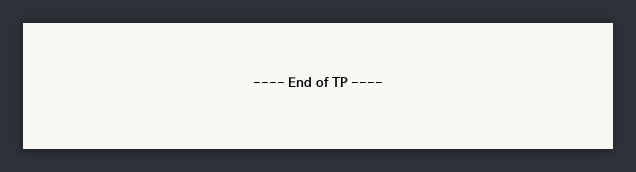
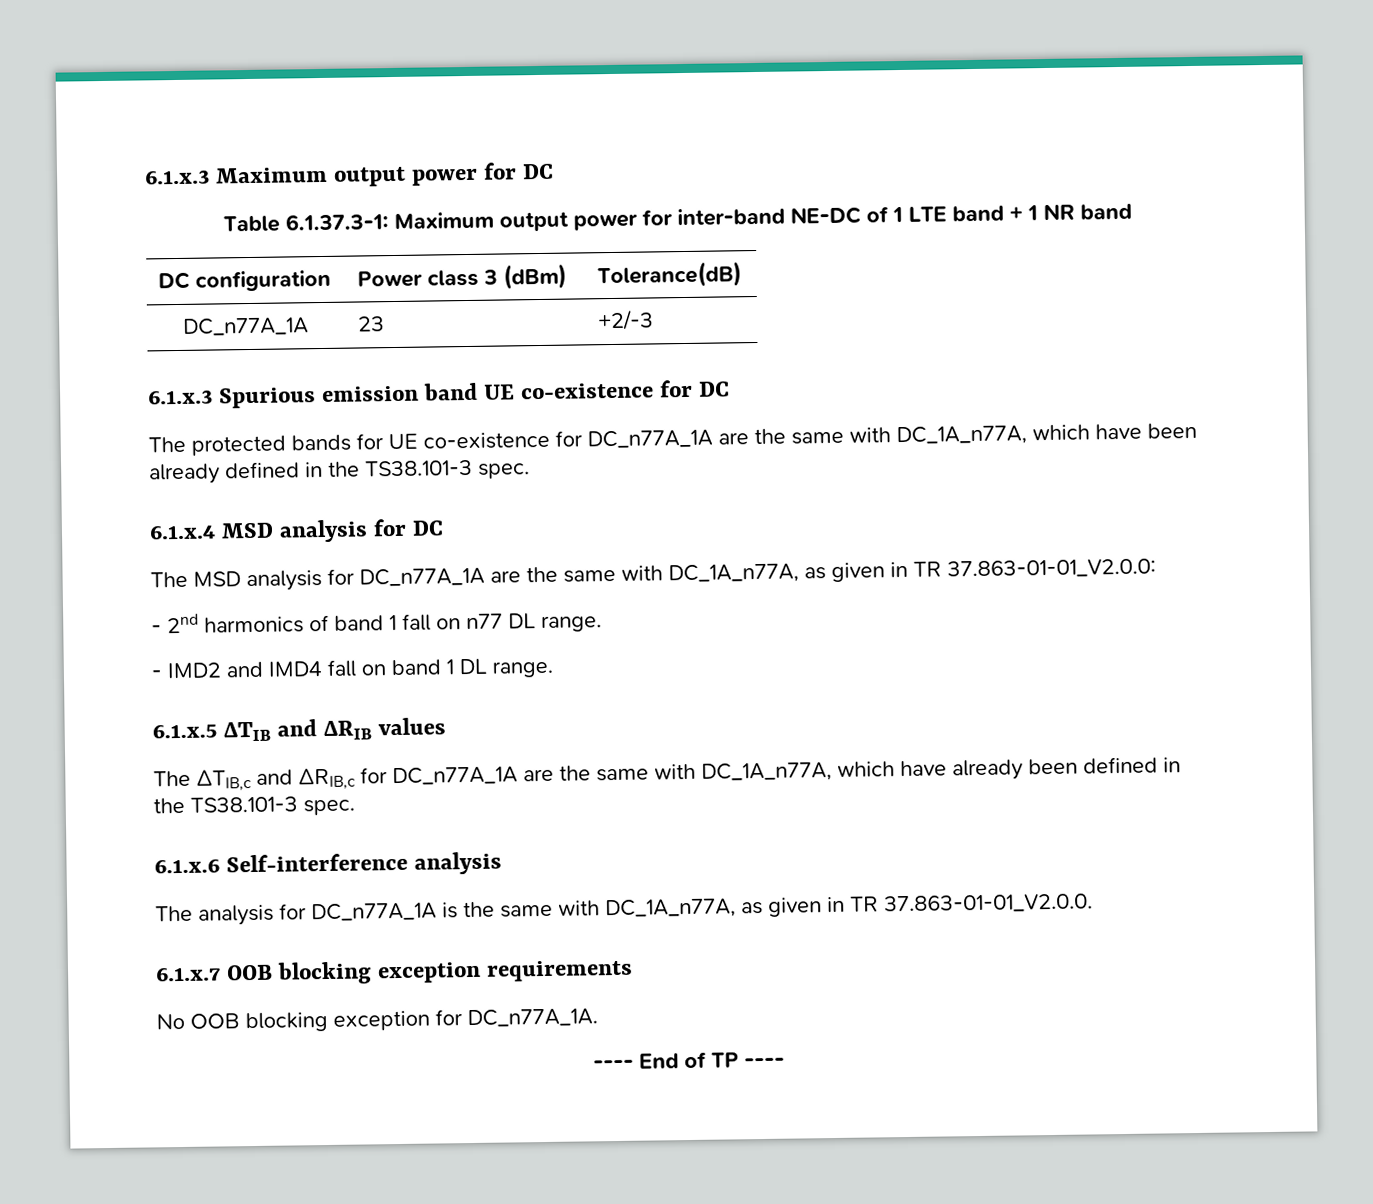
(252, 84) none -> [144,162,555,187] [222,203,1132,233] [158,269,332,292] [357,263,568,290] [597,261,743,289] [182,317,309,336] [358,316,386,332] [597,309,655,331] [148,379,731,409] [148,422,1197,456] [149,459,530,485] [149,518,445,543] [150,558,1156,592] [151,613,602,634] [151,658,554,679] [152,717,447,742] [153,756,1181,791] [153,796,355,816] [154,851,503,875] [155,893,1093,926] [155,959,634,985] [156,1008,598,1033] 6.1.x.3 Maximum output power for DC // Table 6.1.37.3-1: Maximum output power for inter-band NE-DC of 1 LTE band + 1 NR band // DC configuration | Power class 3 (dBm) | Tolerance(dB) // DC_n77A_1A | 23 | +2/-3 // 6.1.x.3 Spurious emission band UE co-existence for DC // The protected bands for UE co-existence for DC_n77A_1A are the same with DC_1A_n77A, which have been already defined in the TS38.101-3 spec. // 6.1.x.4 MSD analysis for DC // The MSD analysis for DC_n77A_1A are the same with DC_1A_n77A, as given in TR 37.863-01-01_V2.0.0: // - 2nd harmonics of band 1 fall on n77 DL range. // - IMD2 and IMD4 fall on band 1 DL range. // 6.1.x.5 ∆TIB and ∆RIB values // The ΔTIB,c and ΔRIB,c for DC_n77A_1A are the same with DC_1A_n77A, which have already been defined in the TS38.101-3 spec. // 6.1.x.6 Self-interference analysis // The analysis for DC_n77A_1A is the same with DC_1A_n77A, as given in TR 37.863-01-01_V2.0.0. // 6.1.x.7 OOB blocking exception requirements // No OOB blocking exception for DC_n77A_1A. //

